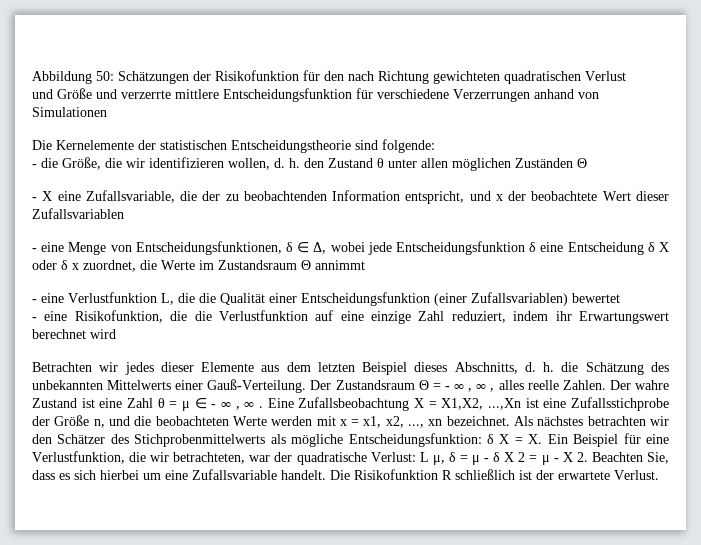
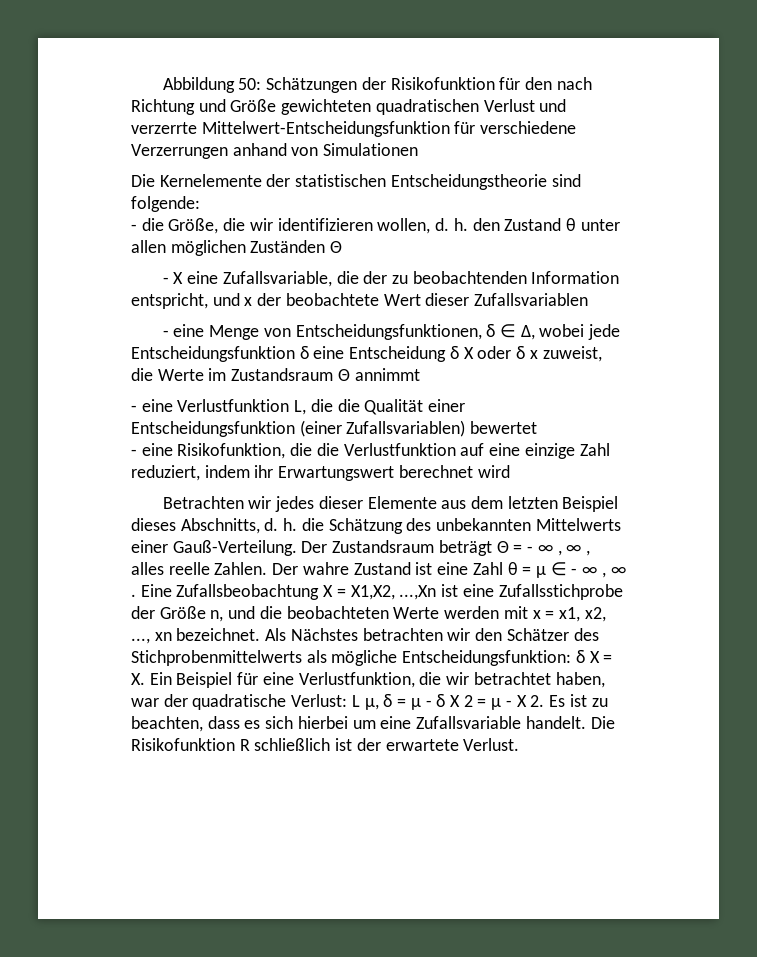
(429, 77) none -> [198,99,277,112] und Größe
[32,88,352,102] // und Größe und verzerrte mittlere Entscheidungsfunktion -> [539,99,567,112] [131,121,450,137] und verzerrte Mittelwert-Entscheidungsfunktion
[83,260,136,272] zuordnet, -> [542,346,602,362] zuweist,
(415, 385) none -> [438,540,492,556] beträgt
[537,416,584,426] nächstes -> [290,628,358,641] Nächstes
[173,452,246,464] betrachteten, -> [473,672,605,688] betrachtet haben,
[591,452,669,464] Beachten Sie, -> [549,694,608,707] [131,716,203,732] Es ist zu beachten,

